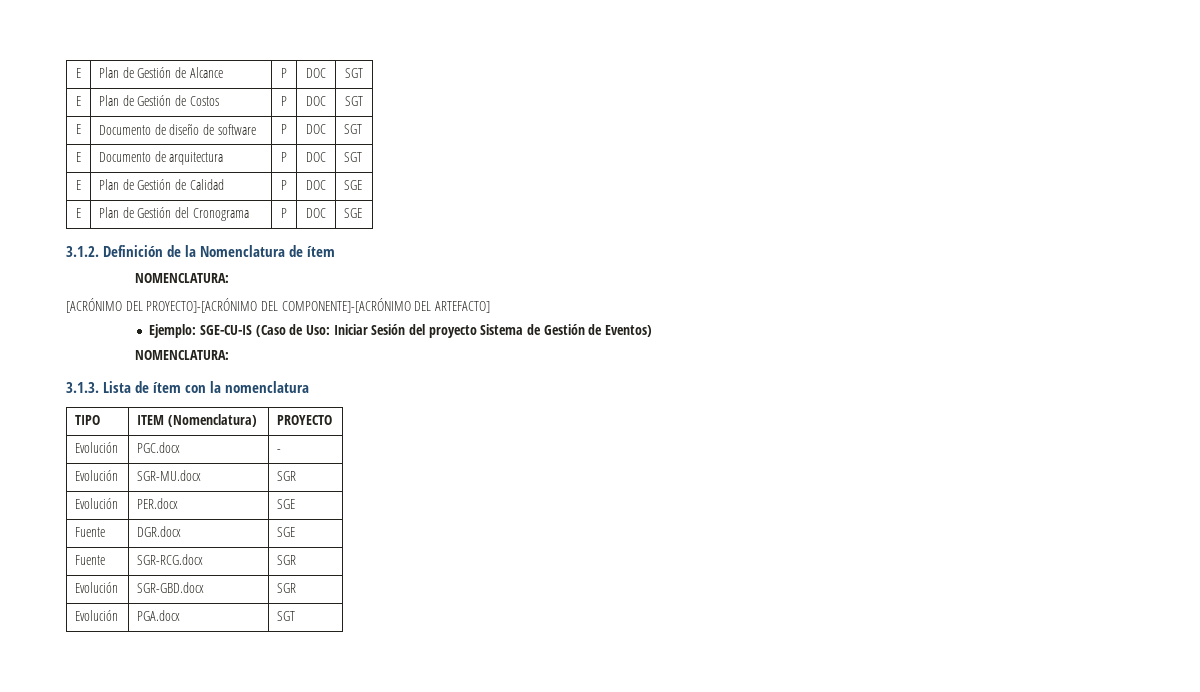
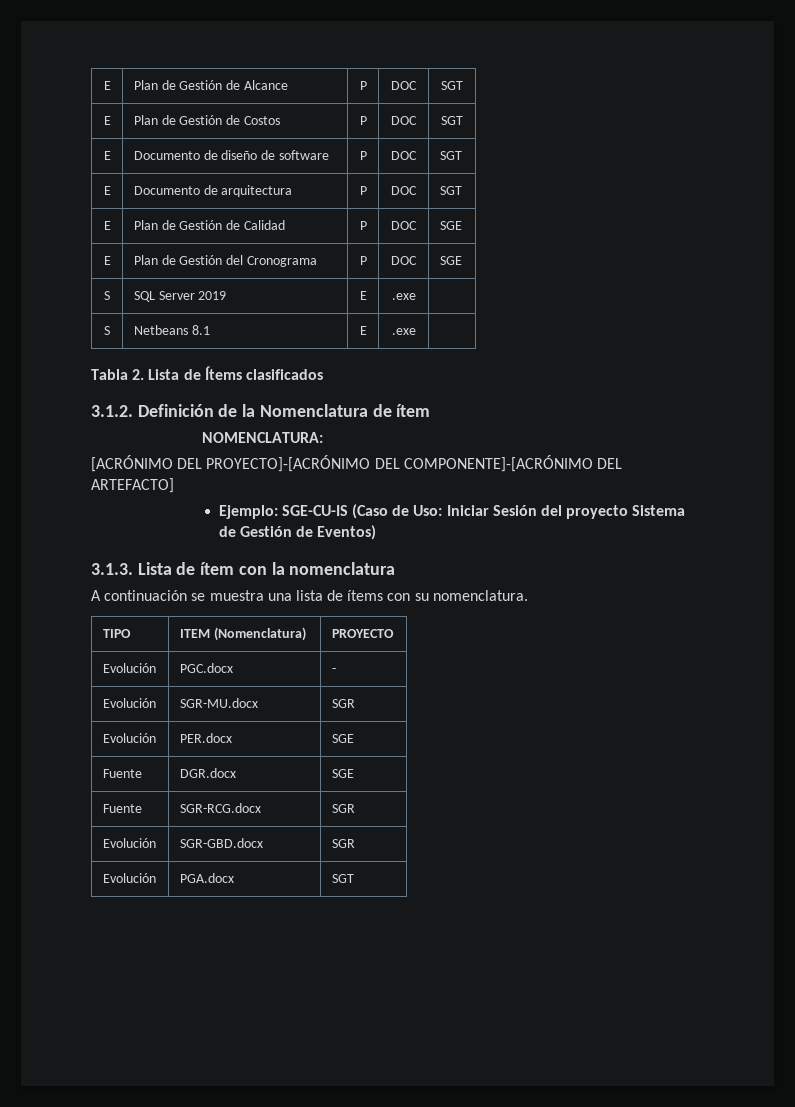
(363, 213) none -> [104,291,110,300] [133,291,227,302] [359,291,367,300] [391,293,416,300] [104,326,110,335] [133,325,210,335] [359,326,367,335] [391,328,416,335] [91,366,323,380] // S | SQL Server 2019 | E | .exe | // S | Netbeans 8.1 | E | .exe | // Tabla 2. Lista de Ítems clasificados
[134,350,229,360] // NOMENCLATURA: -> (377, 532) none
(309, 387) none -> [91,590,528,601] // A continuación se muestra una lista de ítems con su nomenclatura.

